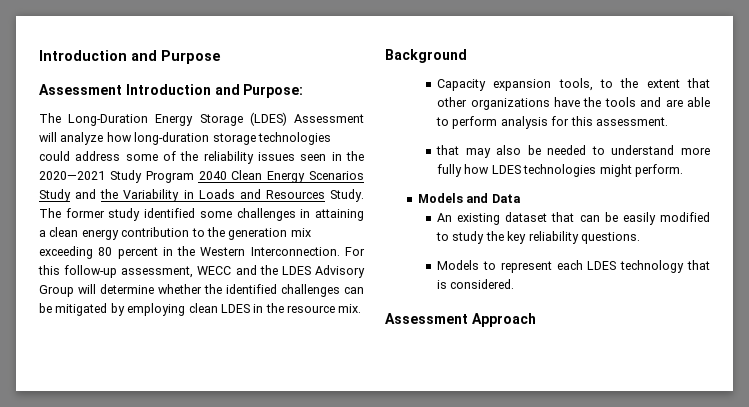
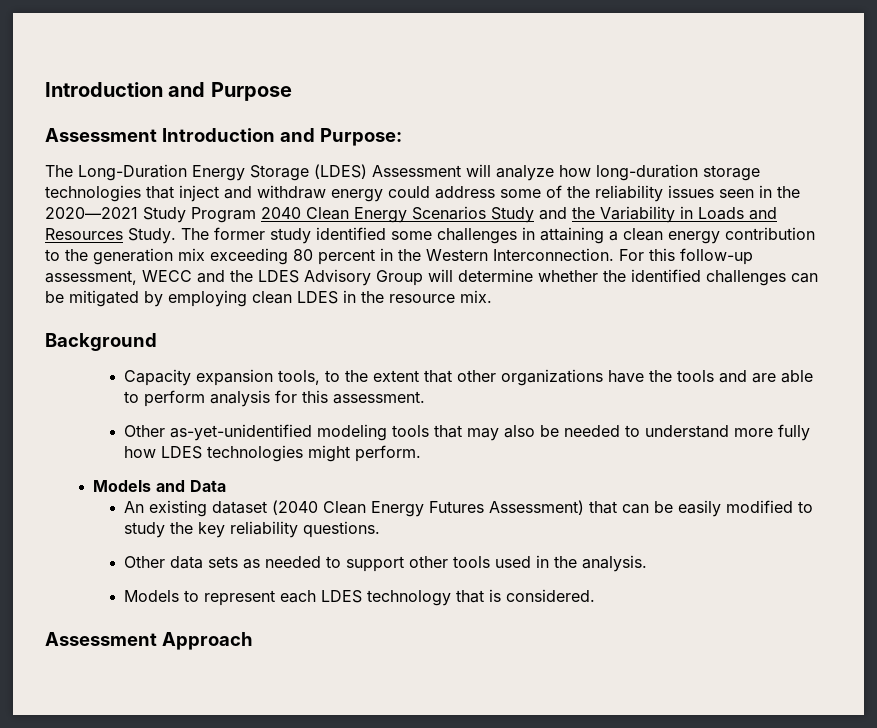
(331, 138) none -> [146,185,383,202] that inject and withdraw energy
(668, 121) none -> [124,424,430,441] Other as-yet-unidentified modeling tools
(548, 217) none -> [272,500,585,517] (2040 Clean Energy Futures Assessment)
(640, 238) none -> [124,555,648,572] // Other data sets as needed to support other tools used in the analysis.

